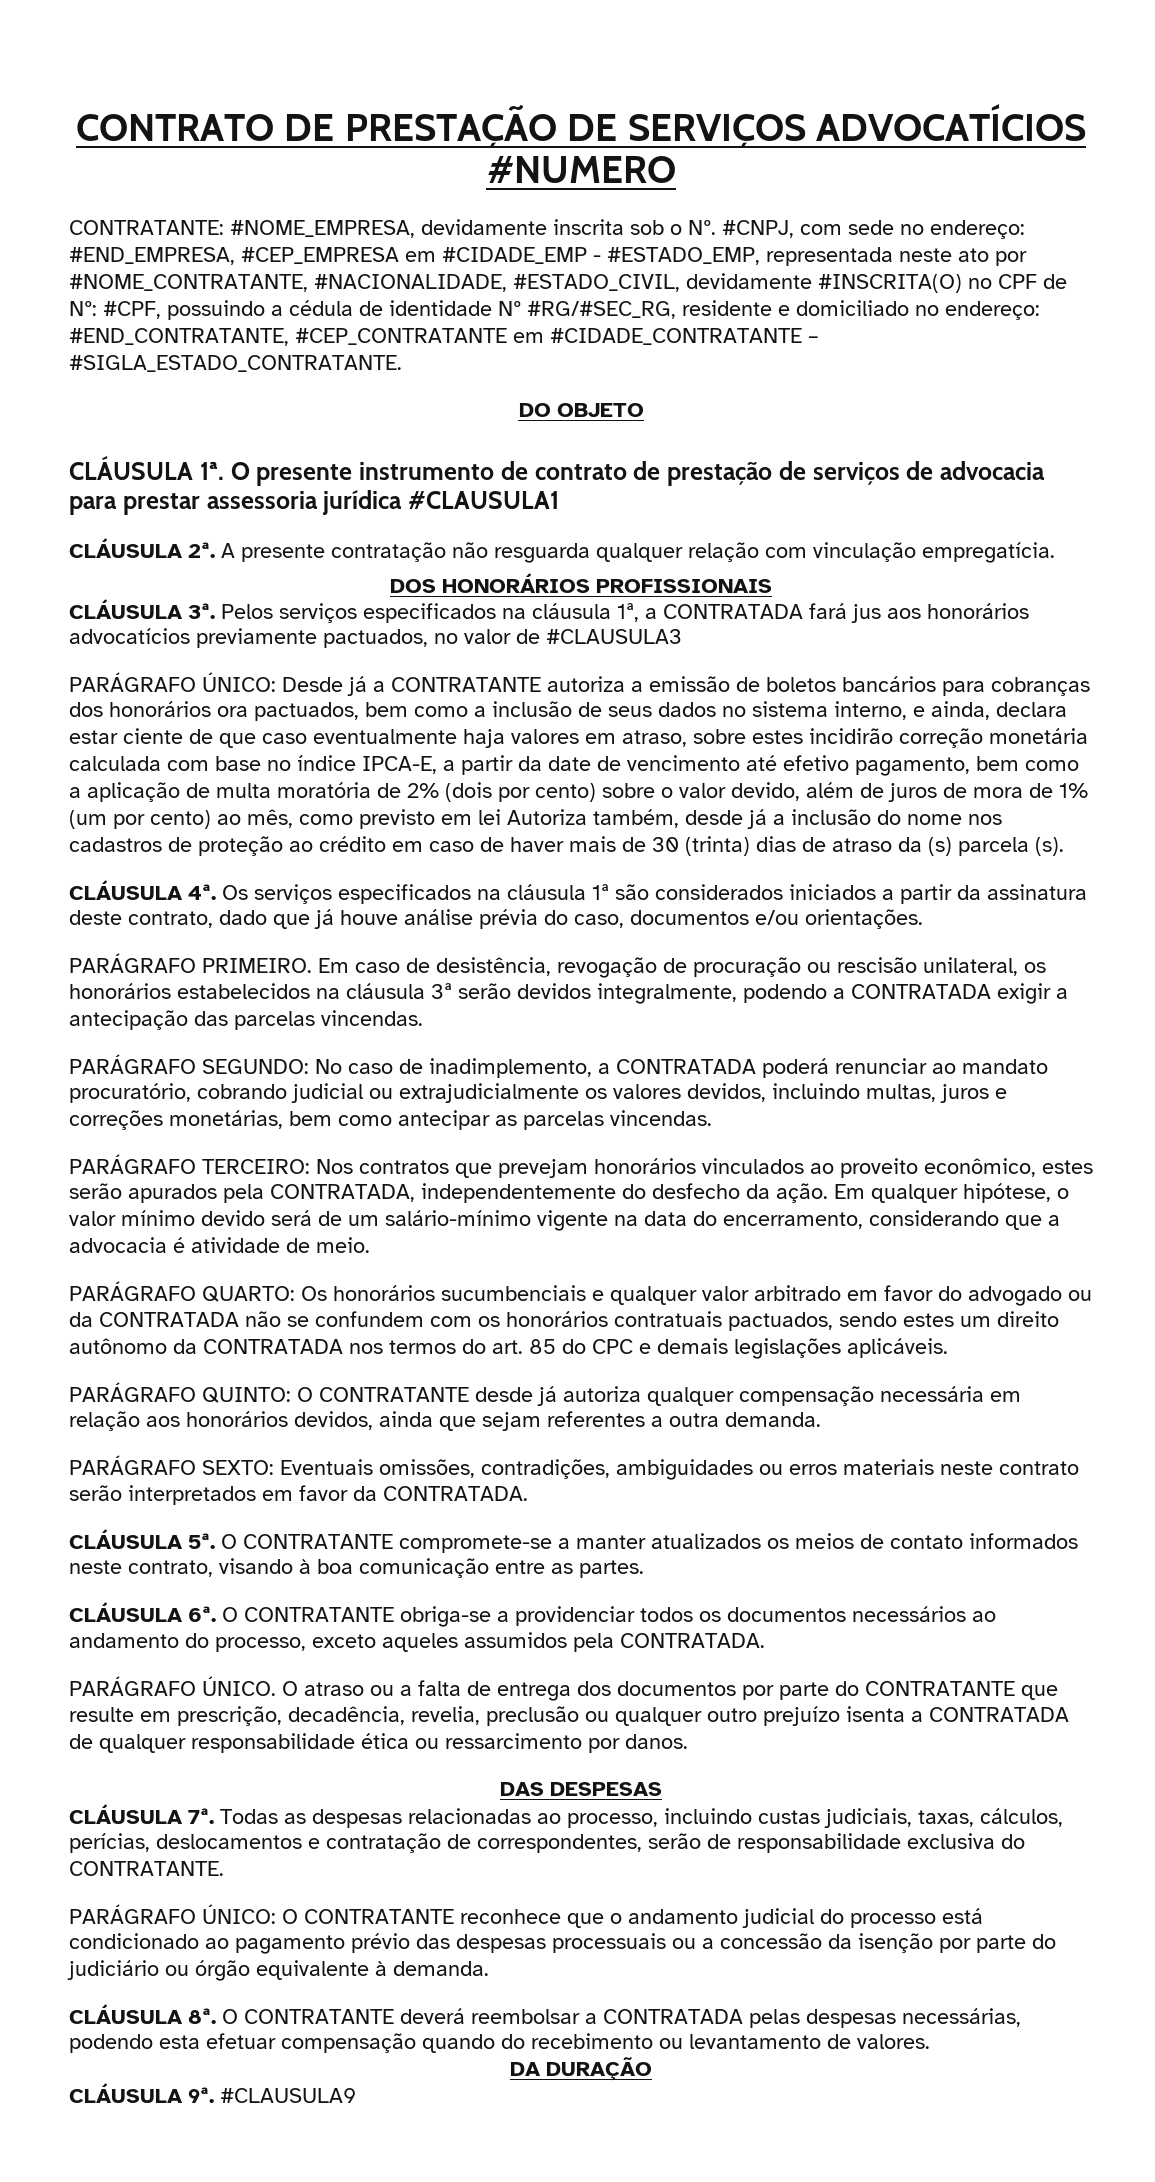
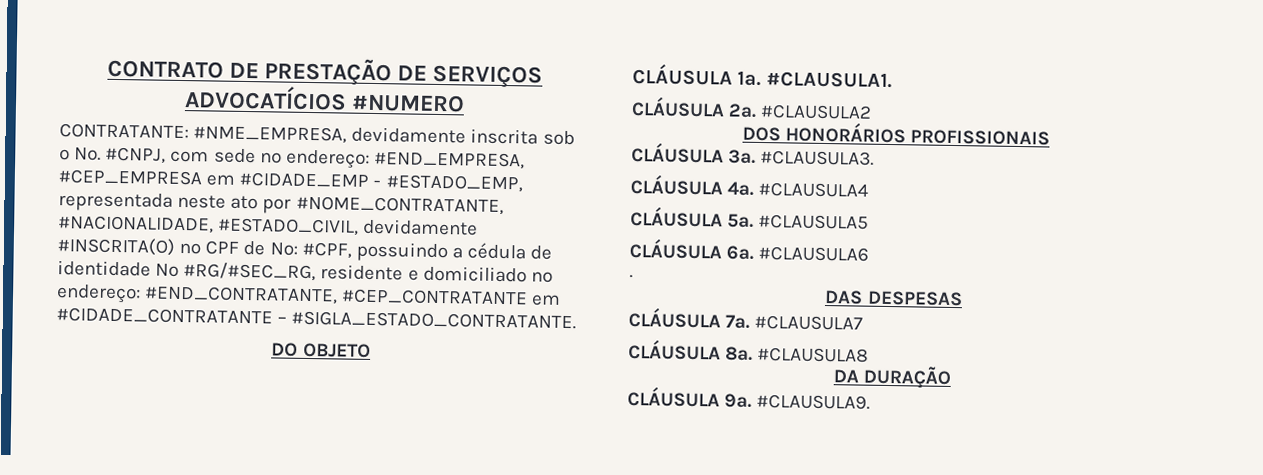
[230,220,415,238] #NOME_EMPRESA, -> [193,125,348,144] #NME_EMPRESA,
[230,461,1045,486] [69,490,559,515] [69,538,1055,563] O presente instrumento de contrato de prestação de serviços de advocacia para prestar assessoria jurídica #CLAUSULA1 // CLÁUSULA 2ª. A presente contratação não resguarda qualquer relação com vinculação empregatícia. -> [765,71,892,89] [631,95,873,120] #CLAUSULA1. // CLÁUSULA 2ª. #CLAUSULA2
[221,603,1029,623] [69,628,682,648] [69,672,1090,696] [69,701,1067,721] [69,728,1088,748] [69,755,1079,776] [69,782,1088,802] [69,809,1002,829] [69,836,1064,856] [69,880,1087,904] [69,909,923,929] [69,953,1046,978] [69,983,1068,1004] [69,1010,423,1030] [69,1054,1048,1078] [69,1083,1007,1103] [69,1110,712,1130] [69,1154,1093,1178] [69,1183,1069,1203] [69,1210,1060,1231] [69,1237,370,1253] [69,1281,1092,1306] [69,1311,1059,1331] [69,1338,948,1359] [69,1382,1021,1406] [69,1411,821,1431] [69,1455,1079,1480] [69,1485,528,1505] [69,1529,1078,1553] [69,1558,644,1578] [69,1602,996,1627] [69,1632,765,1652] [69,1676,1058,1701] [69,1706,1069,1726] [69,1733,688,1753] [500,1782,662,1796] [69,1804,1063,1828] [69,1833,1025,1853] [69,1861,224,1876] [69,1904,983,1928] [69,1933,1056,1954] [67,1960,489,1981] [69,2004,1021,2028] [69,2033,930,2053] Pelos serviços especificados na cláusula 1ª, a CONTRATADA fará jus aos honorários advocatícios previamente pactuados, no valor de #CLAUSULA3 // PARÁGRAFO ÚNICO: Desde já a CONTRATANTE autoriza a emissão de boletos bancários para cobranças dos honorários ora pactuados, bem como a inclusão de seus dados no sistema interno, e ainda, declara estar ciente de que caso eventualmente haja valores em atraso, sobre estes incidirão correção monetária calculada com base no índice IPCA-E, a partir da date de vencimento até efetivo pagamento, bem como a aplicação de multa moratória de 2% (dois por cento) sobre o valor devido, além de juros de mora de 1% (um por cento) ao mês, como previsto em lei Autoriza também, desde já a inclusão do nome nos cadastros de proteção ao crédito em caso de haver mais de 30 (trinta) dias de atraso da (s) parcela (s). // CLÁUSULA 4ª. Os serviços especificados na cláusula 1ª são considerados iniciados a partir da assinatura deste contrato, dado que já houve análise prévia do caso, documentos e/ou orientações. // PARÁGRAFO PRIMEIRO. Em caso de desistência, revogação de procuração ou rescisão unilateral, os honorários estabelecidos na cláusula 3ª serão devidos integralmente, podendo a CONTRATADA exigir a antecipação das parcelas vincendas. // PARÁGRAFO SEGUNDO: No caso de inadimplemento, a CONTRATADA poderá renunciar ao mandato procuratório, cobrando judicial ou extrajudicialmente os valores devidos, incluindo multas, juros e correções monetárias, bem como antecipar as parcelas vincendas. // PARÁGRAFO TERCEIRO: Nos contratos que prevejam honorários vinculados ao proveito econômico, estes serão apurados pela CONTRATADA, independentemente do desfecho da ação. Em qualquer hipótese, o valor mínimo devido será de um salário-mínimo vigente na data do encerramento, considerando que a advocacia é atividade de meio. // PARÁGRAFO QUARTO: Os honorários sucumbenciais e qualquer valor arbitrado em favor do advogado ou da CONTRATADA não se confundem com os honorários contratuais pactuados, sendo estes um direito autônomo da CONTRATADA nos termos do art. 85 do CPC e demais legislações aplicáveis. // PARÁGRAFO QUINTO: O CONTRATANTE desde já autoriza qualquer compensação necessária em relação aos honorários devidos, ainda que sejam referentes a outra demanda. // PARÁGRAFO SEXTO: Eventuais omissões, contradições, ambiguidades ou erros materiais neste contrato serão interpretados em favor da CONTRATADA. // CLÁUSULA 5ª. O CONTRATANTE compromete-se a manter atualizados os meios de contato informados neste contrato, visando à boa comunicação entre as partes. // CLÁUSULA 6ª. O CONTRATANTE obriga-se a providenciar todos os documentos necessários ao andamento do processo, exceto aqueles assumidos pela CONTRATADA. // PARÁGRAFO ÚNICO. O atraso ou a falta de entrega dos documentos por parte do CONTRATANTE que resulte em prescrição, decadência, revelia, preclusão ou qualquer outro prejuízo isenta a CONTRATADA de qualquer responsabilidade ética ou ressarcimento por danos. // DAS DESPESAS // CLÁUSULA 7ª. Todas as despesas relacionadas ao processo, incluindo custas judiciais, taxas, cálculos, perícias, deslocamentos e contratação de correspondentes, serão de responsabilidade exclusiva do CONTRATANTE. // PARÁGRAFO ÚNICO: O CONTRATANTE reconhece que o andamento judicial do processo está condicionado ao pagamento prévio das despesas processuais ou a concessão da isenção por parte do judiciário ou órgão equivalente à demanda. // CLÁUSULA 8ª. O CONTRATANTE deverá reembolsar a CONTRATADA pelas despesas necessárias, podendo esta efetuar compensação quando do recebimento ou levantamento de valores. -> [760,149,875,166] [630,173,870,198] [630,205,870,230] [629,237,870,262] [629,274,633,279] [824,290,963,307] [628,306,864,331] [628,338,870,363] #CLAUSULA3. // CLÁUSULA 4ª. #CLAUSULA4 // CLÁUSULA 5ª. #CLAUSULA5 // CLÁUSULA 6ª. #CLAUSULA6 // . // DAS DESPESAS // CLÁUSULA 7ª. #CLAUSULA7 // CLÁUSULA 8ª. #CLAUSULA8
[220,2088,356,2103] #CLAUSULA9 -> [756,393,871,410] #CLAUSULA9.

